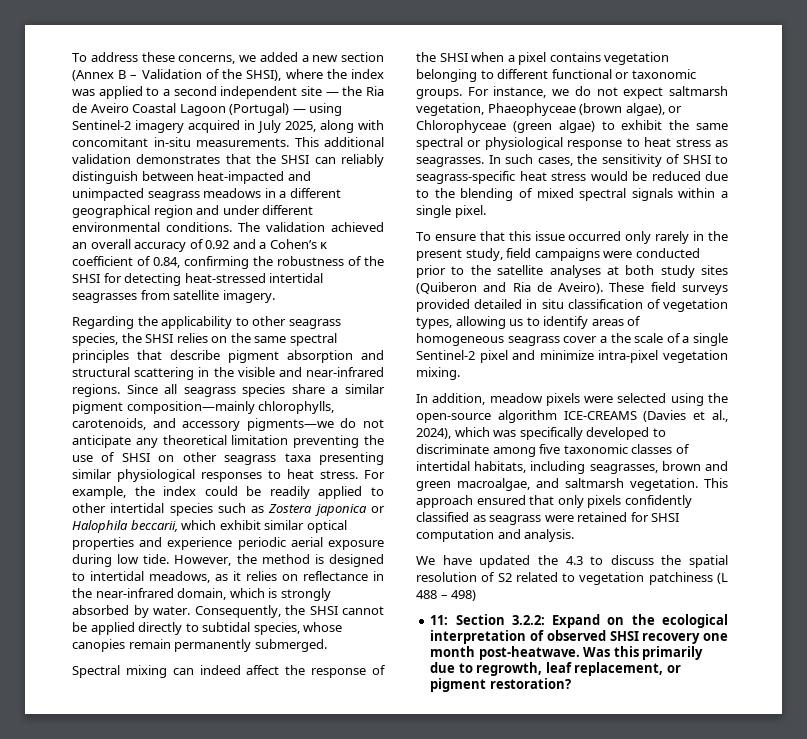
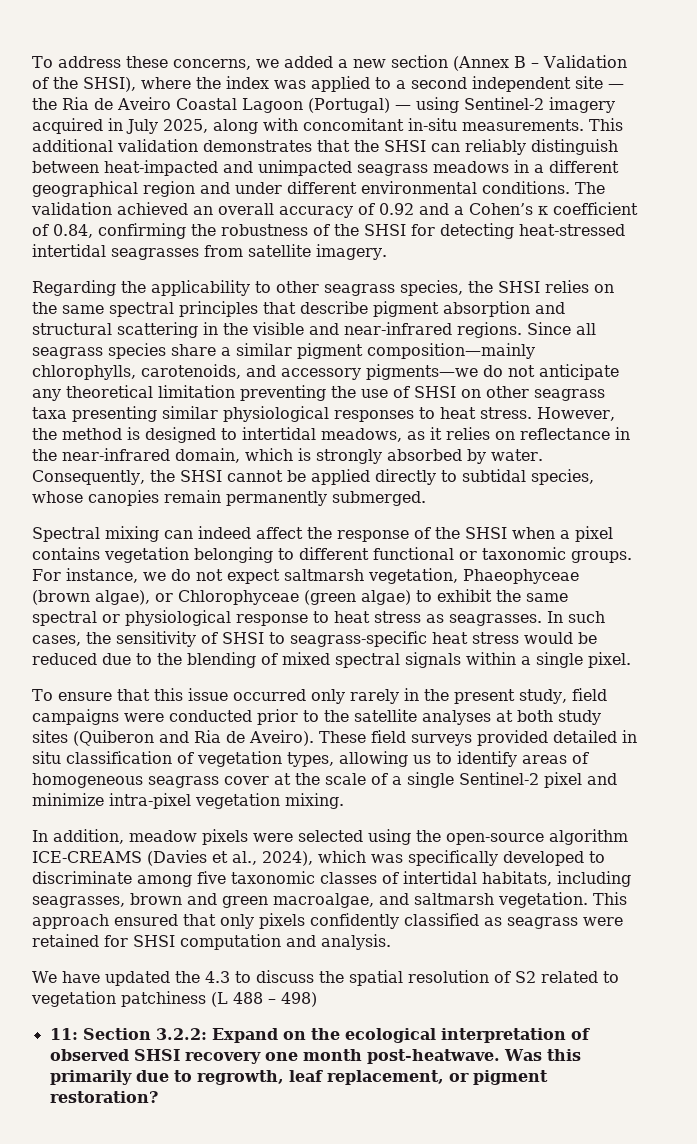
[364,470,385,479] [72,486,384,499] [72,503,385,516] [72,520,347,533] [72,537,384,550] [72,554,170,567] For example, the index could be readily applied to other intertidal species such as Zostera japonica or Halophila beccarii, which exhibit similar optical properties and experience periodic aerial exposure during low tide. -> (532, 413) none
[599,336,607,343] a -> [274,773,291,785] at

